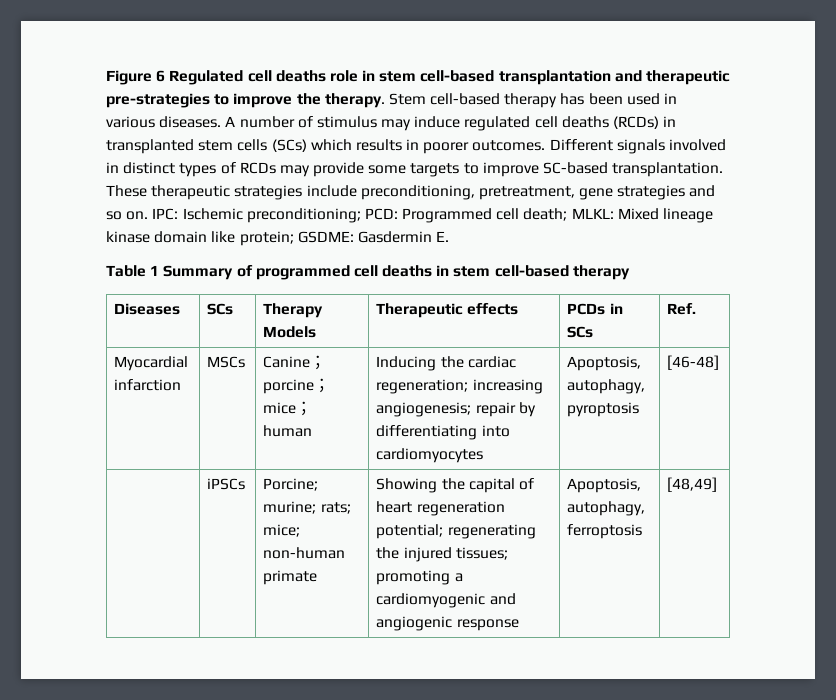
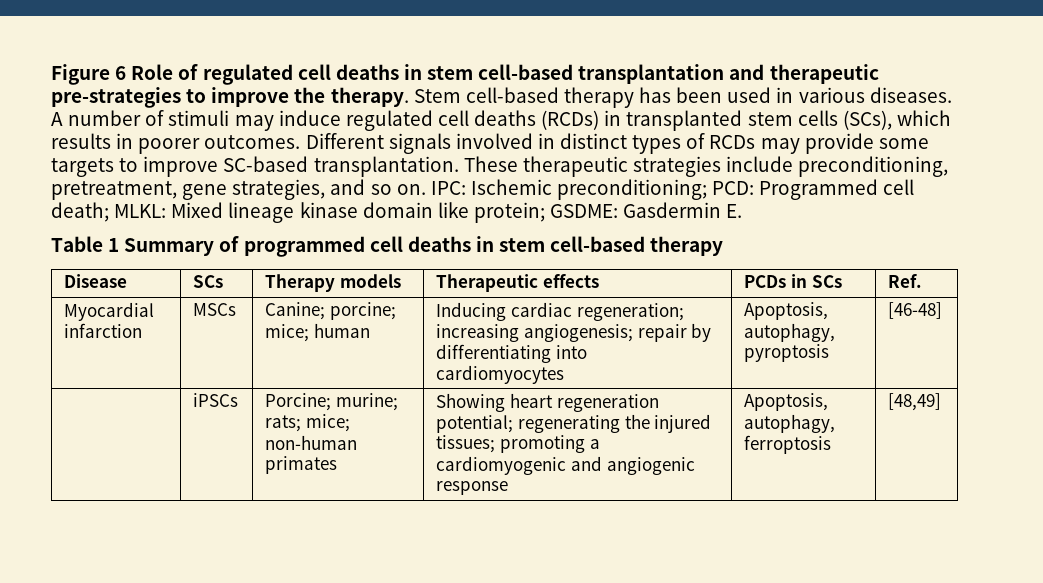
[169,70,358,85] Regulated cell deaths role -> [131,64,399,85] Role of regulated cell deaths
[316,116,377,128] stimulus -> [168,110,230,126] stimuli
[271,139,307,152] (SCs) -> [842,110,892,130] (SCs),
[617,185,686,200] strategies -> [232,179,326,200] strategies,
[114,303,181,315] Diseases -> [64,274,128,288] Disease
[263,326,317,338] Models -> [339,274,401,288] models
[263,355,327,370] [263,378,331,394] [263,401,313,416] Canine；porcine；mice； -> [265,302,396,320] [265,324,310,342] Canine; porcine; mice;
[440,356,464,368] the -> (507, 311) none
[263,570,318,585] primate -> [265,456,338,474] primates
[441,478,534,493] the capital of -> (506, 402) none

